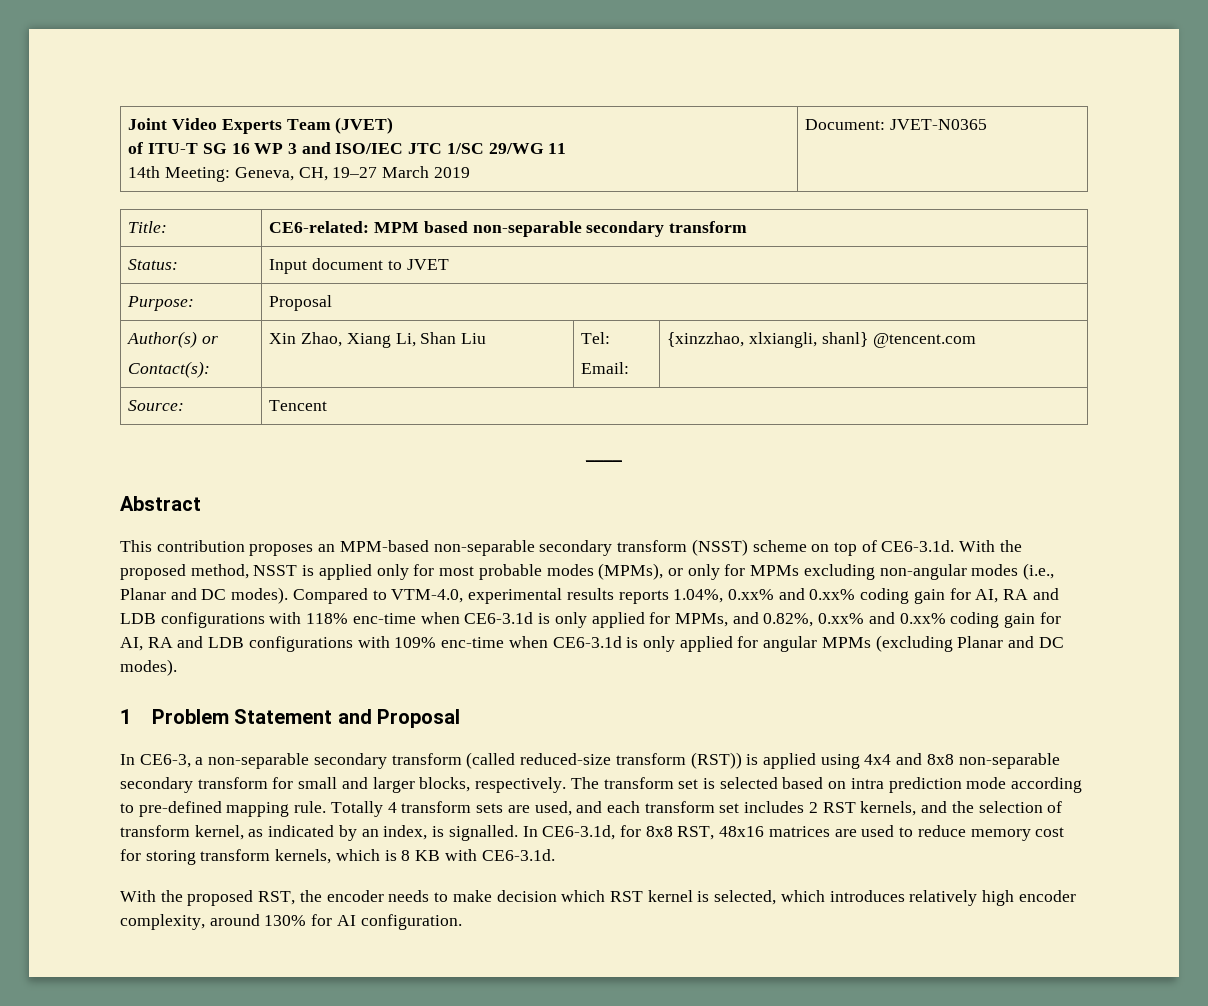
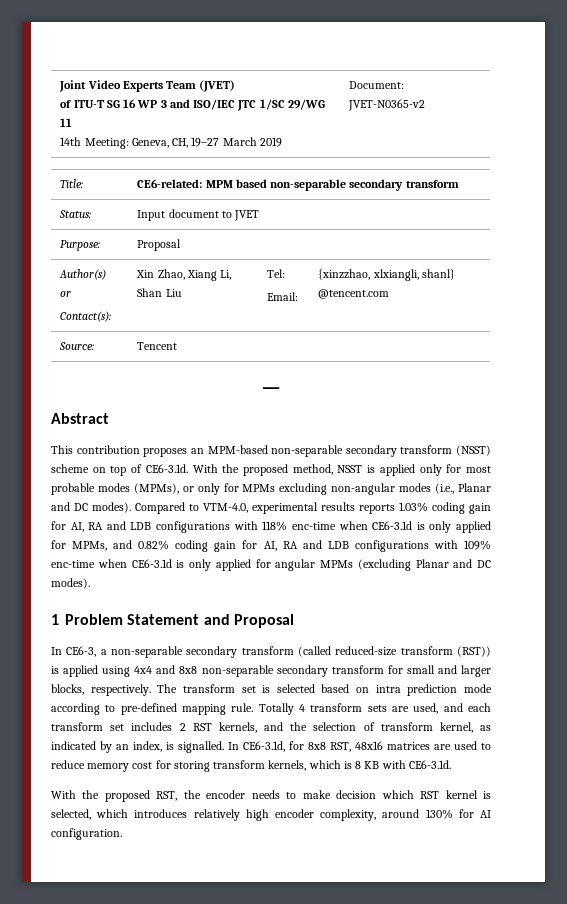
[890,119,988,130] JVET-N0365 -> [348,99,426,111] JVET-N0365-v2
[673,588,856,603] 1.04%, 0.xx% and 0.xx% -> [399,502,428,512] 1.03%
[763,612,946,627] 0.82%, 0.xx% and 0.xx% -> [138,540,170,550] 0.82%

